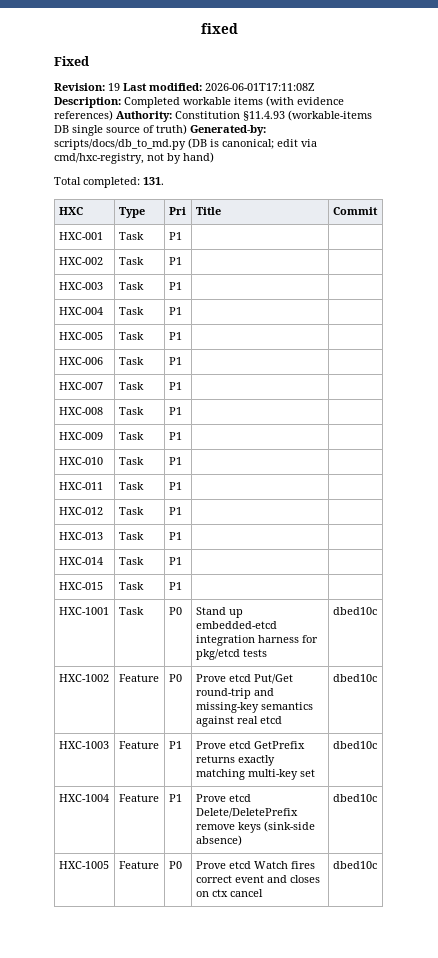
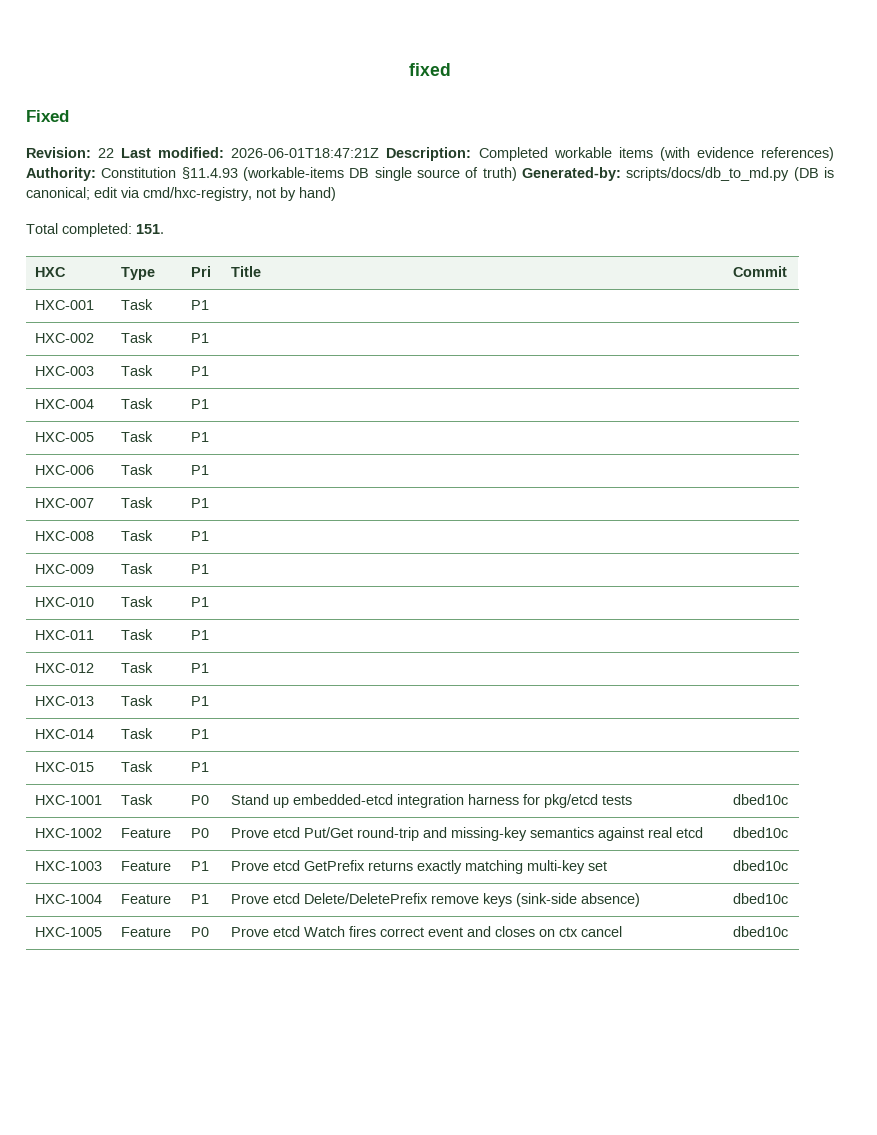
[108,83,120,91] 19 -> [98,148,115,158] 22
[205,83,315,91] 2026-06-01T17:11:08Z -> [231,148,380,158] 2026-06-01T18:47:21Z
[143,177,164,185] 131. -> [136,224,164,234] 151.

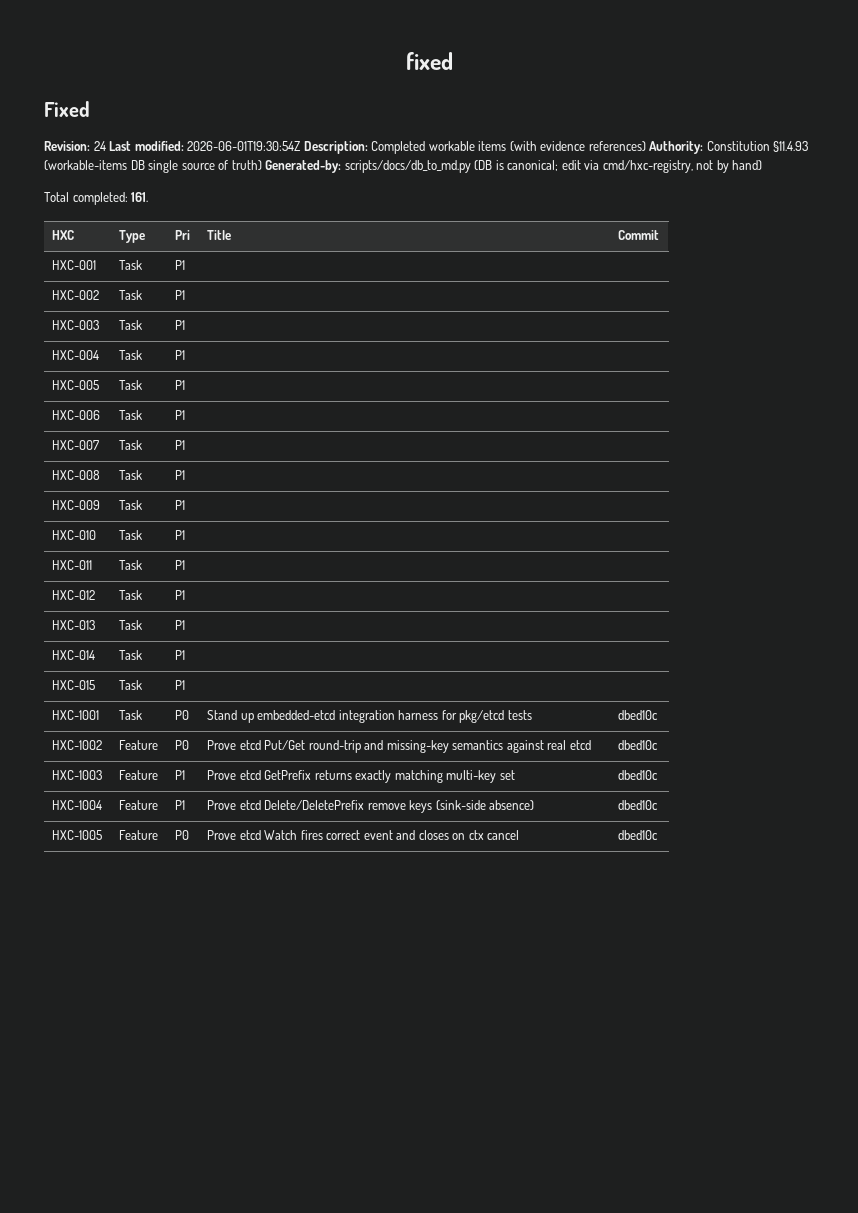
[98,148,115,158] 22 -> [93,141,106,151] 24
[231,148,380,158] 2026-06-01T18:47:21Z -> [187,141,302,151] 2026-06-01T19:30:54Z
[136,224,164,234] 151. -> [131,192,149,202] 161.

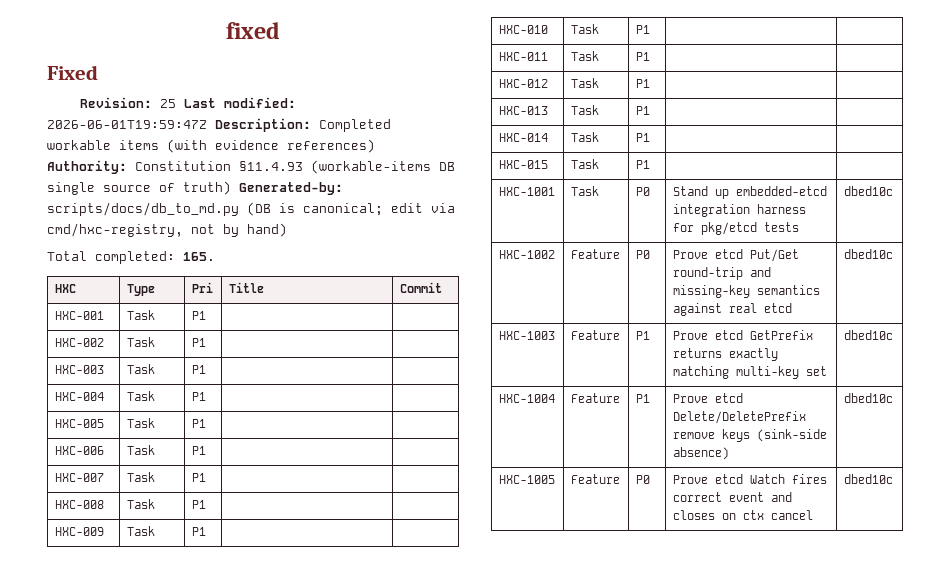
[93,141,106,151] 24 -> [159,99,176,108] 25
[187,141,302,151] 2026-06-01T19:30:54Z -> [47,120,207,129] 2026-06-01T19:59:47Z
[131,192,149,202] 161. -> [183,252,215,261] 165.

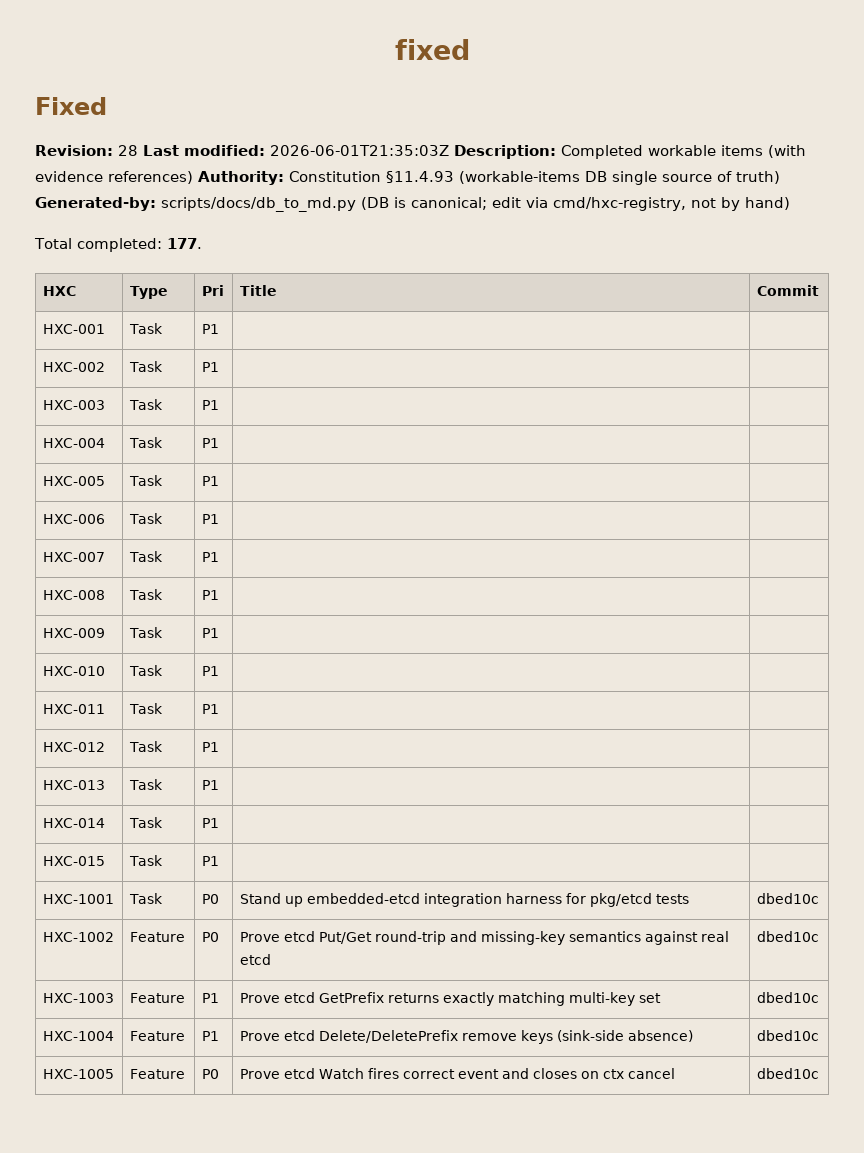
[159,99,176,108] 25 -> [118,145,138,156] 28
[47,120,207,129] 2026-06-01T19:59:47Z -> [270,145,449,156] 2026-06-01T21:35:03Z
[183,252,215,261] 165. -> [166,238,202,249] 177.

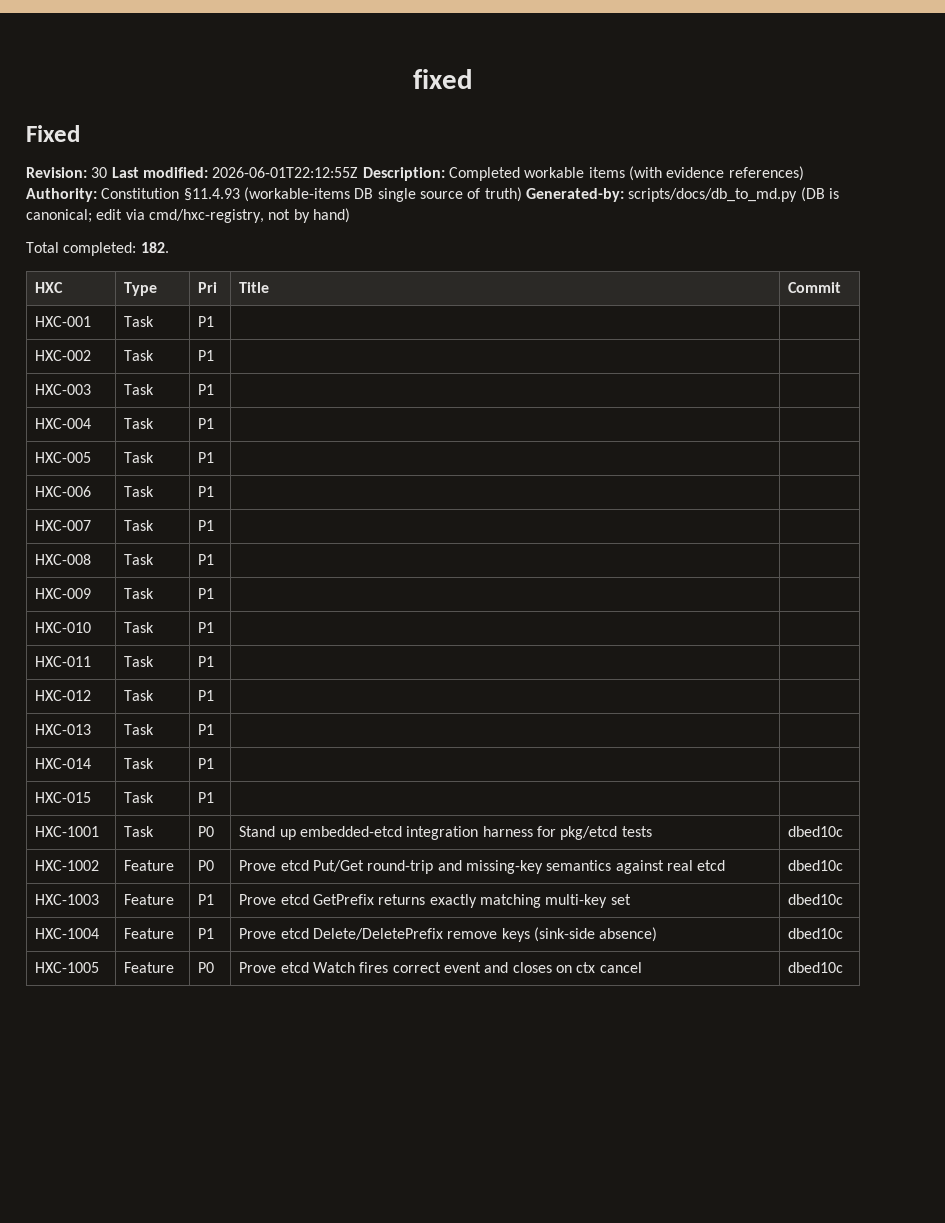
[118,145,138,156] 28 -> [91,167,108,178] 30
[270,145,449,156] 2026-06-01T21:35:03Z -> [212,167,359,178] 2026-06-01T22:12:55Z
[166,238,202,249] 177. -> [140,242,169,253] 182.

